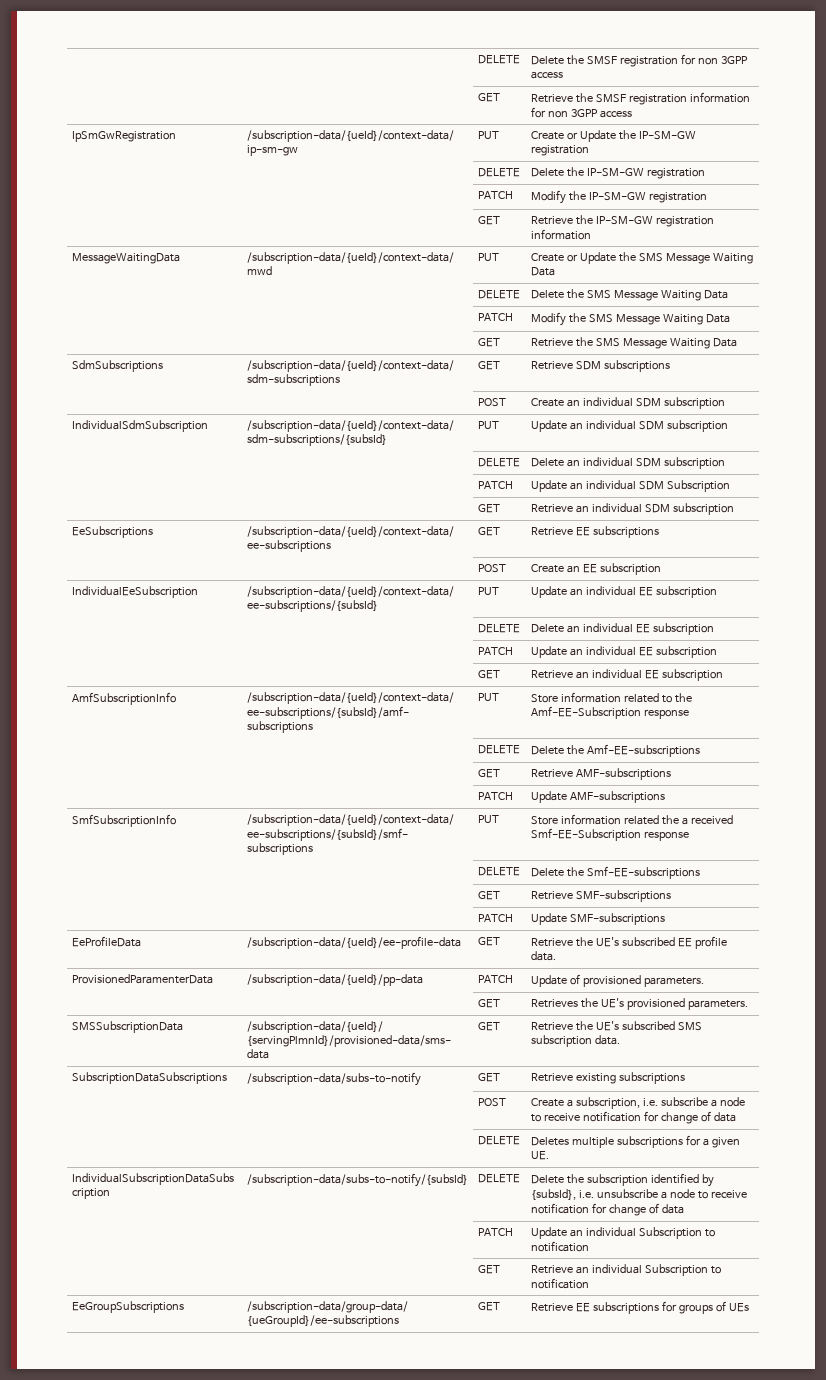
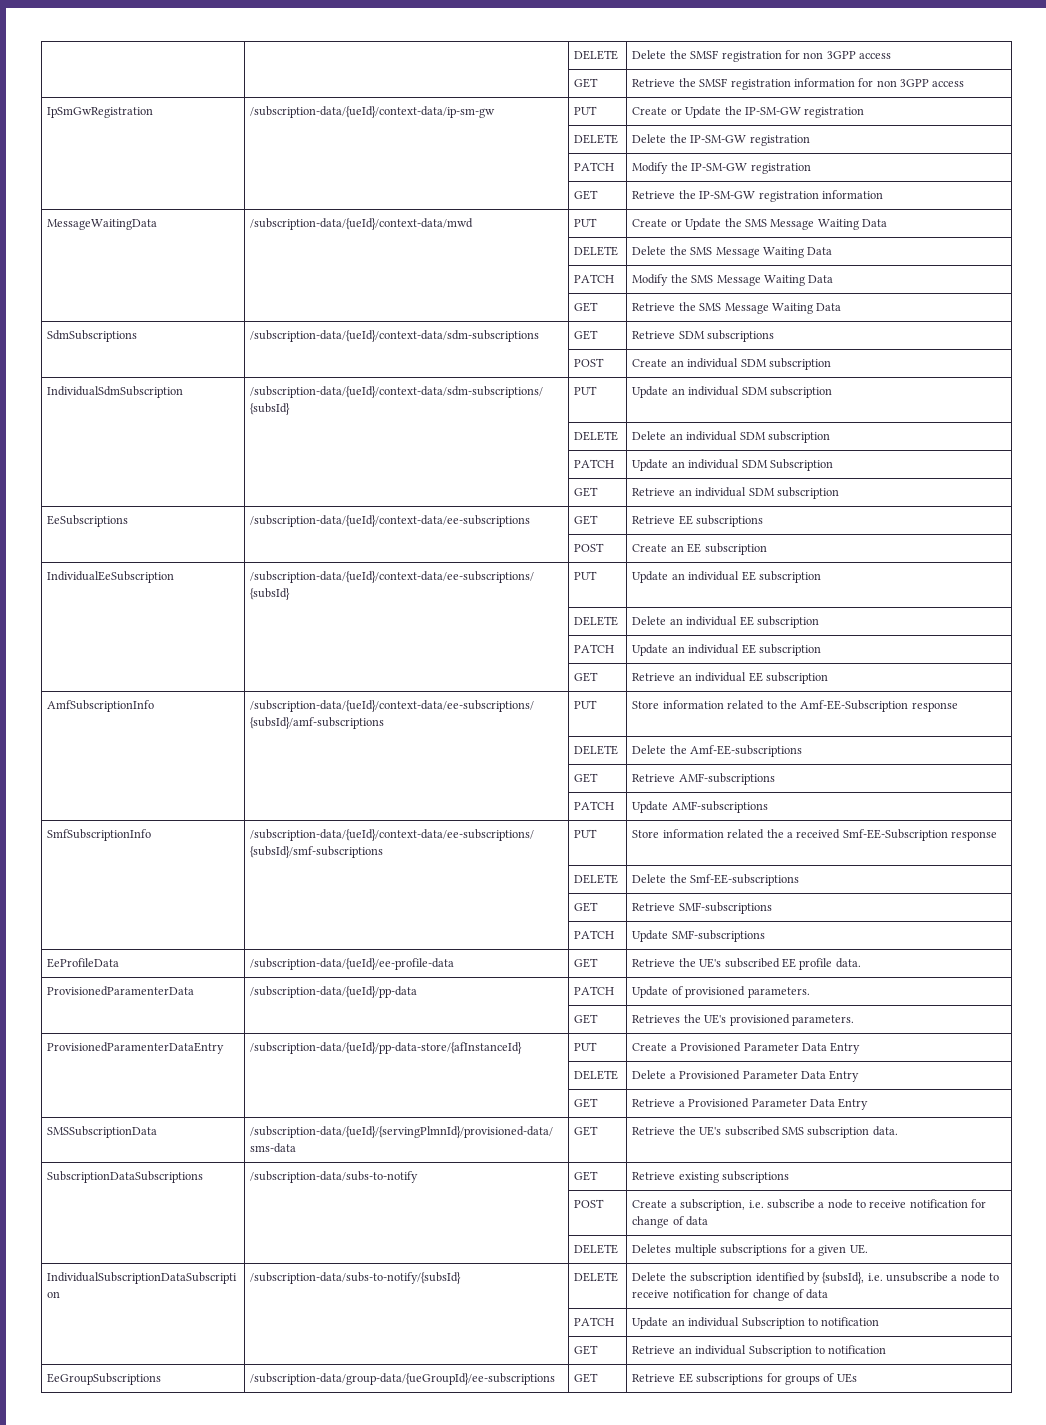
(748, 1005) none -> [47,1042,225,1054] [250,1042,523,1054] [574,1042,598,1051] [632,1042,861,1054] [574,1070,619,1080] [632,1070,860,1082] [574,1098,599,1108] [632,1098,869,1110] // ProvisionedParamenterDataEntry | /subscription-data/{ueId}/pp-data-store/{afInstanceId} | PUT | Create a Provisioned Parameter Data Entry // | | DELETE | Delete a Provisioned Parameter Data Entry // | | GET | Retrieve a Provisioned Parameter Data Entry

